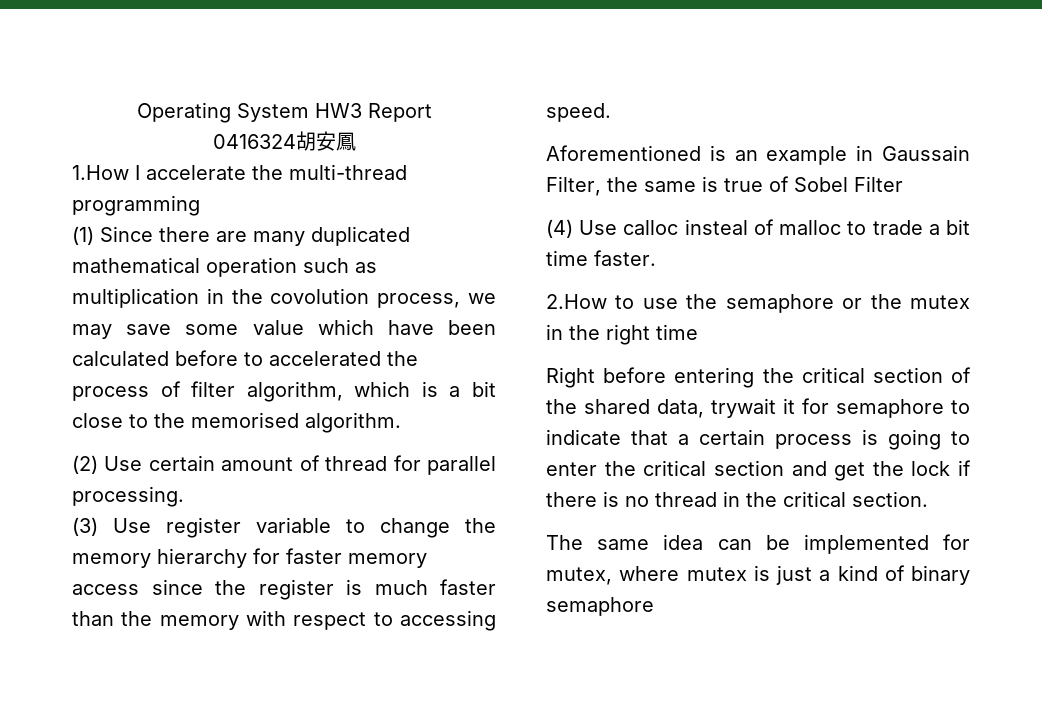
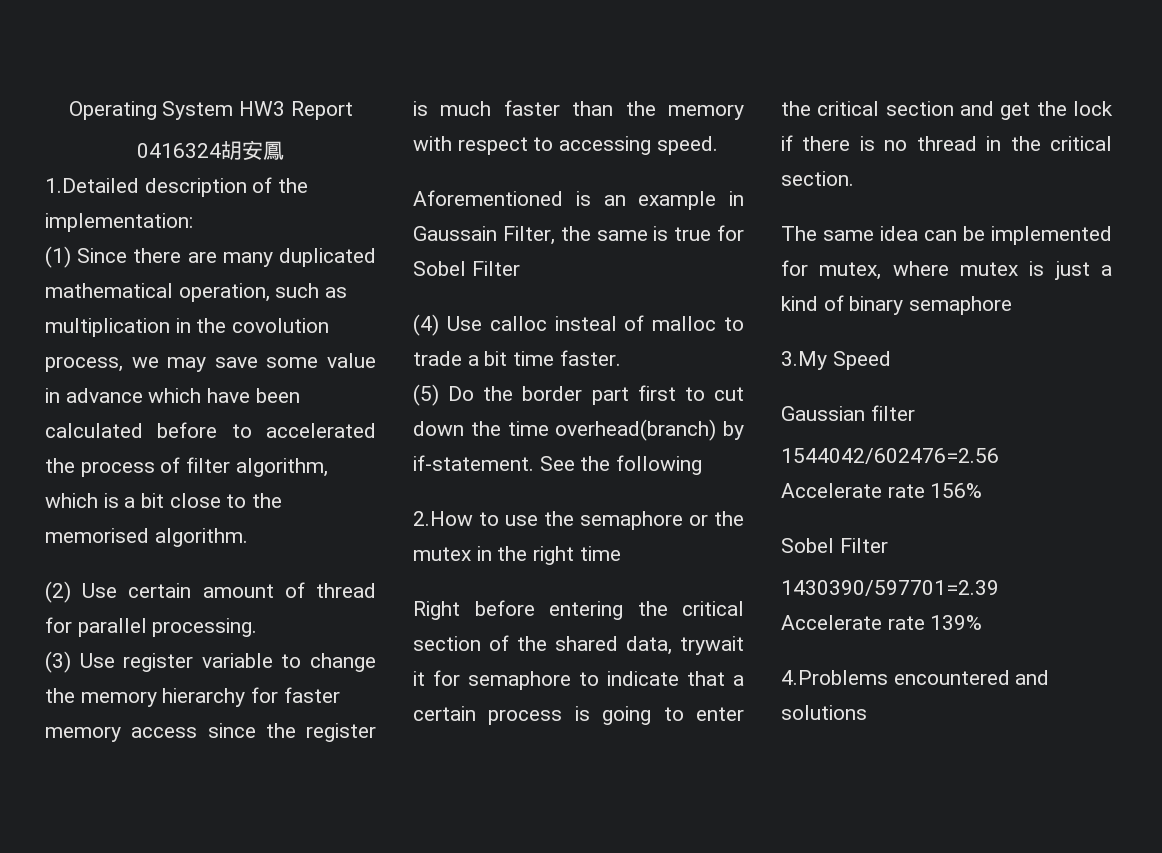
[72,164,407,180] [72,195,200,216] 1.How I accelerate the multi-thread programming -> [45,177,309,197] [45,213,193,232] 1.Detailed description of the implementation:
[206,257,297,277] operation -> [178,283,270,302] operation,
(304, 327) none -> [45,388,143,403] in advance
[769,176,789,192] of -> [717,225,744,241] for
(656, 258) none -> [413,384,744,406] [413,419,744,441] [413,455,703,475] // (5) Do the border part first to cut down the time overhead(branch) by if-statement. See the following
(654, 606) none -> [781,351,891,370] [781,405,915,421] [781,448,999,464] [781,483,983,498] [781,538,888,553] [781,580,999,596] [781,615,983,630] [781,670,1050,685] [781,705,867,720] // 3.My Speed // Gaussian filter // 1544042/602476=2.56 // Accelerate rate 156% // Sobel Filter // 1430390/597701=2.39 // Accelerate rate 139% // 4.Problems encountered and solutions

